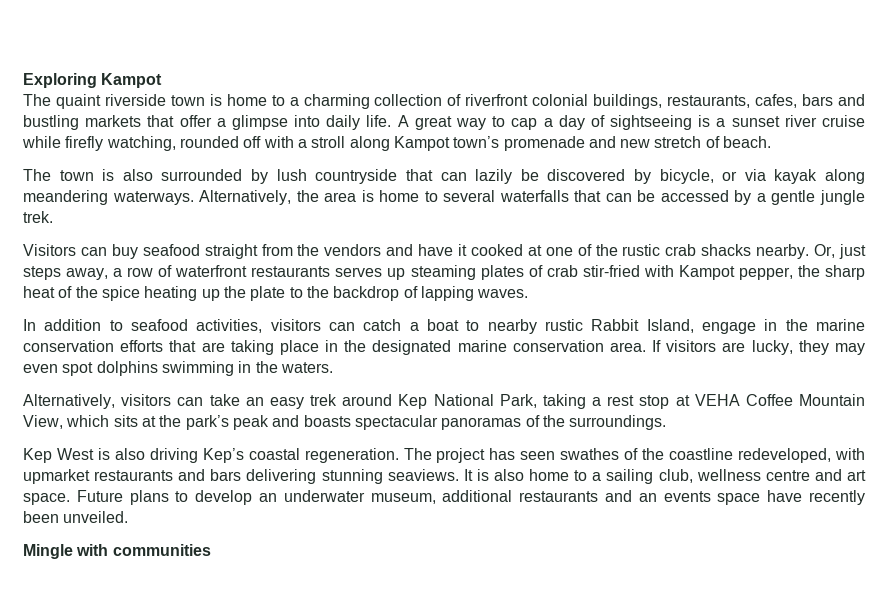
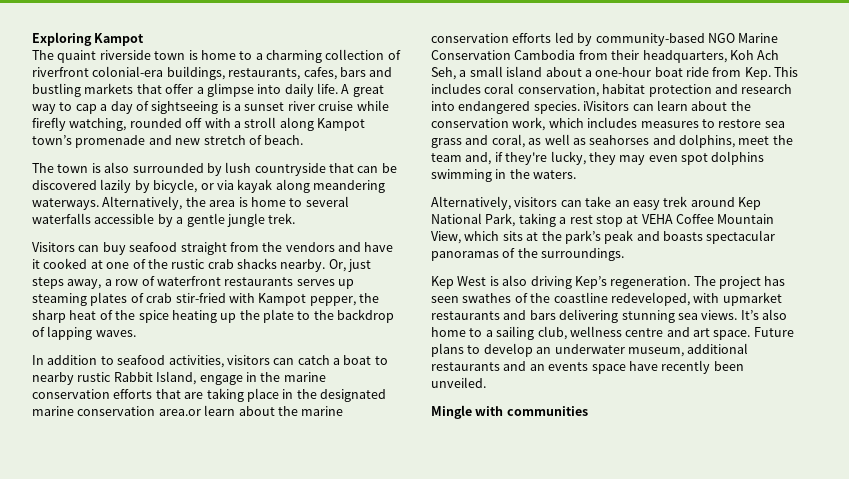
[532,94,589,106] colonial -> [92,66,164,77] colonial-era
[475,169,513,184] lazily -> (379, 169) none
(626, 175) none -> [100,179,132,193] lazily
[574,190,729,202] that can be accessed -> [94,213,155,224] accessible
[609,340,746,352] area. If visitors are -> [158,405,344,416] [431,32,779,46] [431,50,780,63] [431,66,799,80] [431,83,793,97] [431,100,751,114] [431,117,785,131] [431,134,793,148] [431,152,548,165] area.or learn about the marine conservation efforts led by community-based NGO Marine Conservation Cambodia from their headquarters, Koh Ach Seh, a small island about a one-hour boat ride from Kep. This includes coral conservation, habitat protection and research into endangered species. iVisitors can learn about the conservation work, which includes measures to restore sea grass and coral, as well as seahorses and dolphins, meet the team and, if they're
[248,448,300,460] coastal -> (607, 282) none
[387,469,489,481] seaviews. It is -> [677,310,759,320] sea views. It’s

